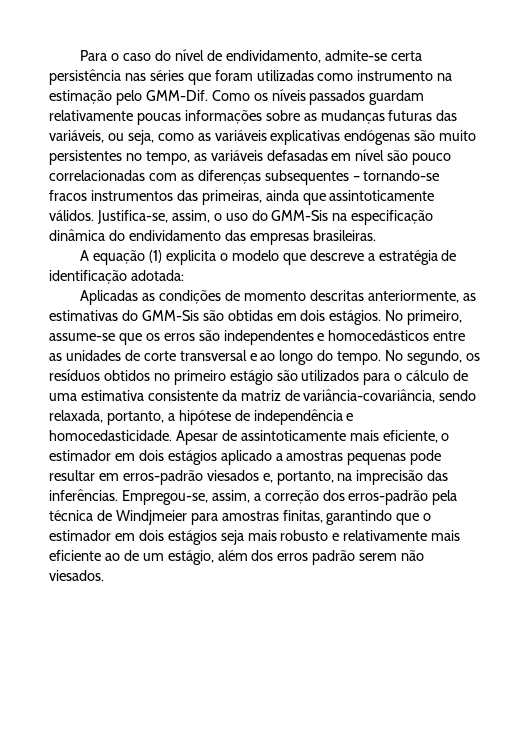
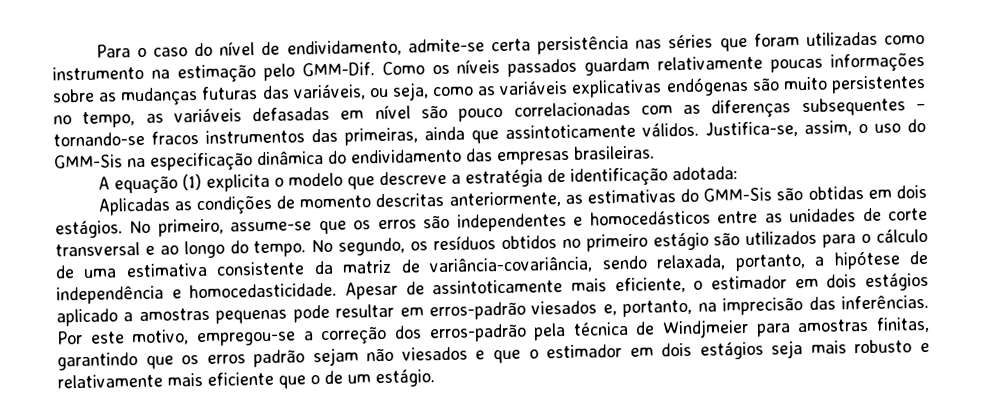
[121,490,250,505] Empregou-se, assim, -> [56,329,296,347] Por este motivo, empregou-se
(420, 519) none -> [181,346,521,368] os erros padrão sejam não viesados e que
[104,550,425,565] [49,570,104,581] ao de um estágio, além dos erros padrão serem não viesados. -> [278,369,435,389] que o de um estágio.

